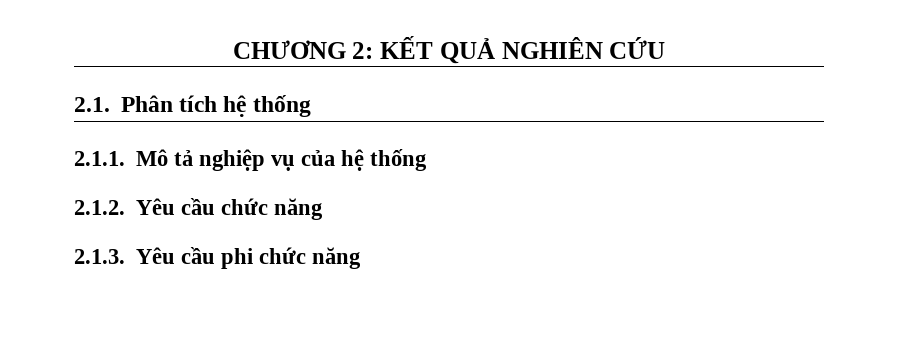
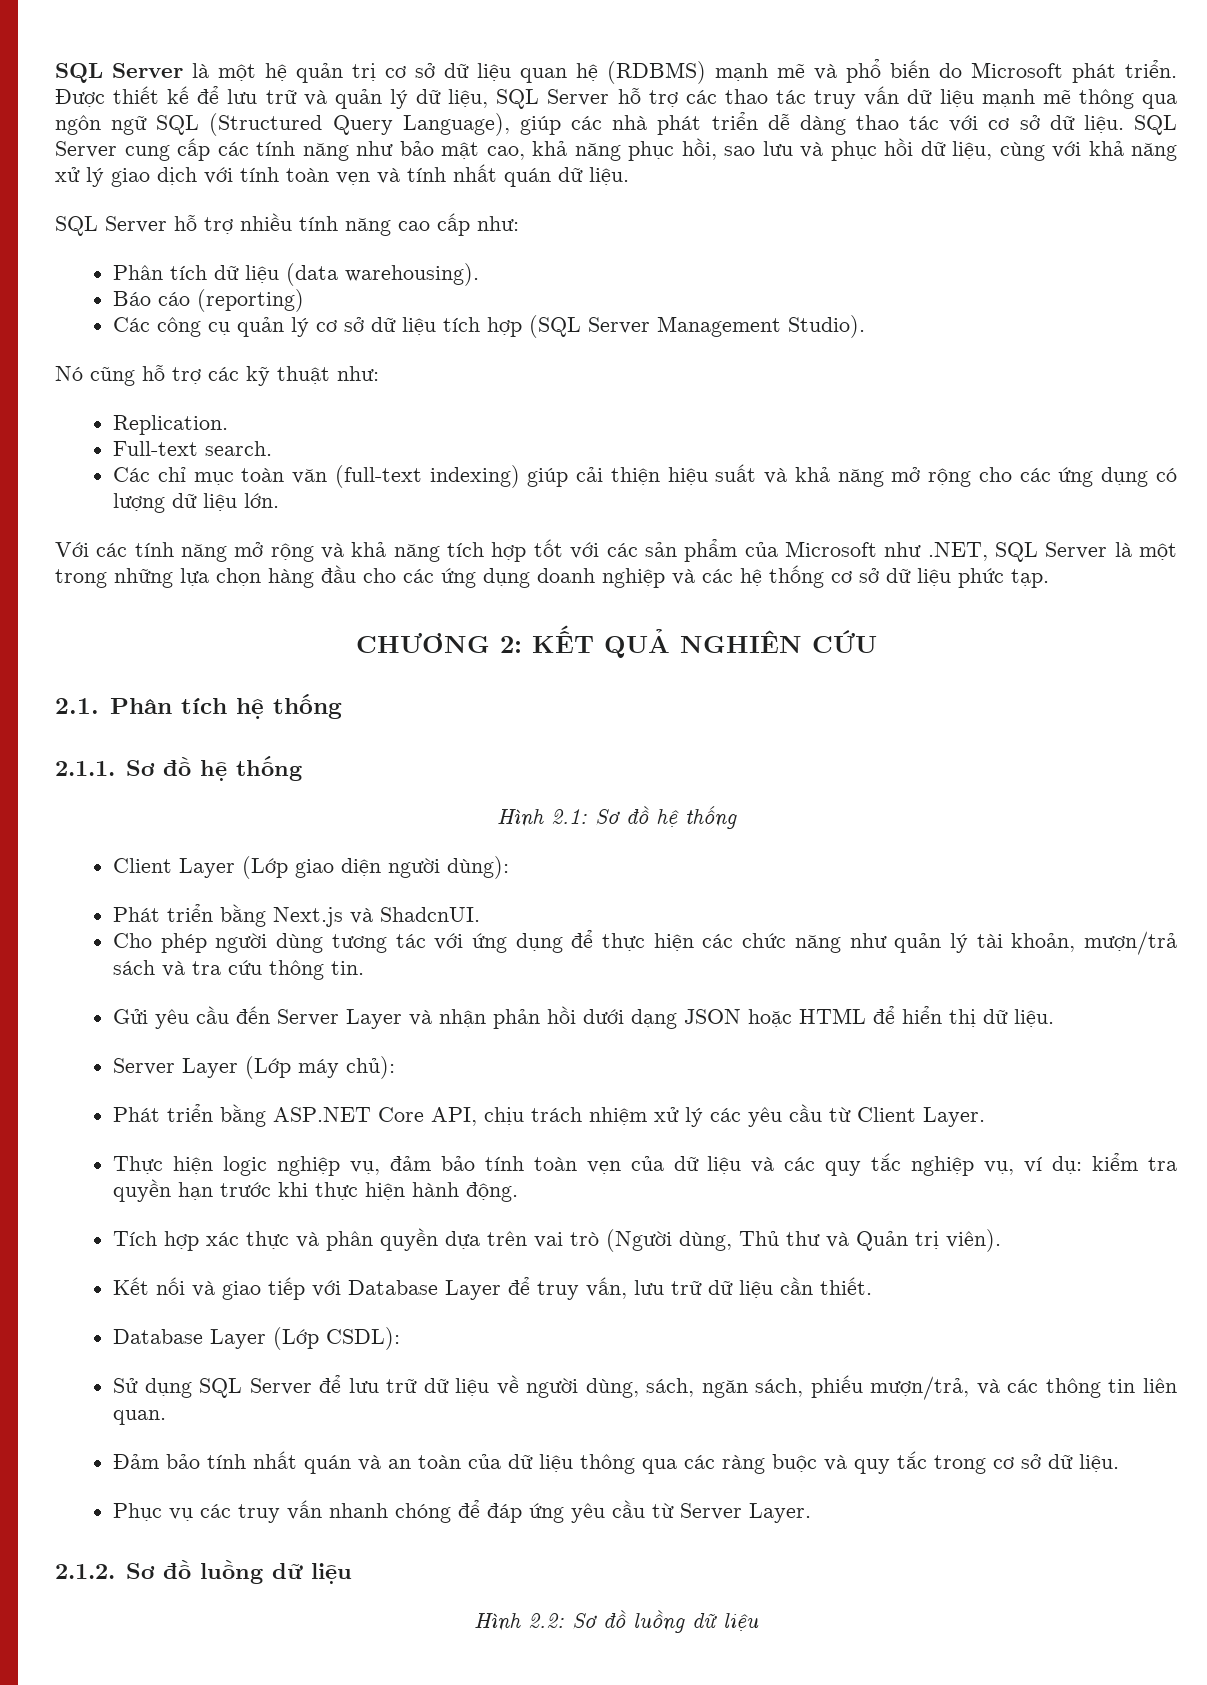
(232, 49) none -> [55,59,1177,84] [55,86,1177,109] [55,112,1177,136] [55,138,1177,161] [55,164,629,187] [55,213,519,236] [113,263,480,286] [113,289,305,312] [113,315,866,338] [55,365,379,386] [113,415,229,435] [113,441,273,456] [113,464,1177,488] [113,493,280,513] [55,539,1177,562] [55,565,1049,588] SQL Server là một hệ quản trị cơ sở dữ liệu quan hệ (RDBMS) mạnh mẽ và phổ biến do Microsoft phát triển. Được thiết kế để lưu trữ và quản lý dữ liệu, SQL Server hỗ trợ các thao tác truy vấn dữ liệu mạnh mẽ thông qua ngôn ngữ SQL (Structured Query Language), giúp các nhà phát triển dễ dàng thao tác với cơ sở dữ liệu. SQL Server cung cấp các tính năng như bảo mật cao, khả năng phục hồi, sao lưu và phục hồi dữ liệu, cùng với khả năng xử lý giao dịch với tính toàn vẹn và tính nhất quán dữ liệu. // SQL Server hỗ trợ nhiều tính năng cao cấp như: // Phân tích dữ liệu (data warehousing). // Báo cáo (reporting) // Các công cụ quản lý cơ sở dữ liệu tích hợp (SQL Server Management Studio). // Nó cũng hỗ trợ các kỹ thuật như: // Replication. // Full-text search. // Các chỉ mục toàn văn (full-text indexing) giúp cải thiện hiệu suất và khả năng mở rộng cho các ứng dụng có lượng dữ liệu lớn. // Với các tính năng mở rộng và khả năng tích hợp tốt với các sản phẩm của Microsoft như .NET, SQL Server là một trong những lựa chọn hàng đầu cho các ứng dụng doanh nghiệp và các hệ thống cơ sở dữ liệu phức tạp. //
[135,149,428,171] [74,198,323,220] [74,247,362,269] Mô tả nghiệp vụ của hệ thống // 2.1.2. Yêu cầu chức năng // 2.1.3. Yêu cầu phi chức năng -> [125,756,302,781] [496,806,737,829] [113,856,510,879] [113,904,481,927] [113,930,1178,955] [113,960,365,980] [113,1006,1055,1029] [113,1056,396,1079] [113,1104,986,1127] [113,1153,1177,1176] [113,1179,519,1202] [113,1228,1002,1252] [113,1277,873,1300] [113,1327,401,1350] [113,1375,1178,1400] [113,1410,167,1425] [113,1451,1120,1474] [113,1500,812,1523] [55,1560,352,1584] [474,1610,759,1633] Sơ đồ hệ thống // Hình 2.1: Sơ đồ hệ thống // Client Layer (Lớp giao diện người dùng): // Phát triển bằng Next.js và ShadcnUI. // Cho phép người dùng tương tác với ứng dụng để thực hiện các chức năng như quản lý tài khoản, mượn/trả sách và tra cứu thông tin. // Gửi yêu cầu đến Server Layer và nhận phản hồi dưới dạng JSON hoặc HTML để hiển thị dữ liệu. // Server Layer (Lớp máy chủ): // Phát triển bằng ASP.NET Core API, chịu trách nhiệm xử lý các yêu cầu từ Client Layer. // Thực hiện logic nghiệp vụ, đảm bảo tính toàn vẹn của dữ liệu và các quy tắc nghiệp vụ, ví dụ: kiểm tra quyền hạn trước khi thực hiện hành động. // Tích hợp xác thực và phân quyền dựa trên vai trò (Người dùng, Thủ thư và Quản trị viên). // Kết nối và giao tiếp với Database Layer để truy vấn, lưu trữ dữ liệu cần thiết. // Database Layer (Lớp CSDL): // Sử dụng SQL Server để lưu trữ dữ liệu về người dùng, sách, ngăn sách, phiếu mượn/trả, và các thông tin liên quan. // Đảm bảo tính nhất quán và an toàn của dữ liệu thông qua các ràng buộc và quy tắc trong cơ sở dữ liệu. // Phục vụ các truy vấn nhanh chóng để đáp ứng yêu cầu từ Server Layer. // 2.1.2. Sơ đồ luồng dữ liệu // Hình 2.2: Sơ đồ luồng dữ liệu

